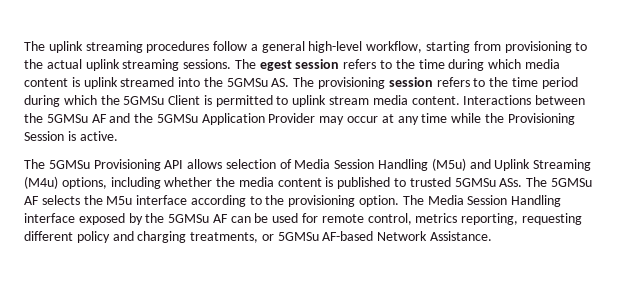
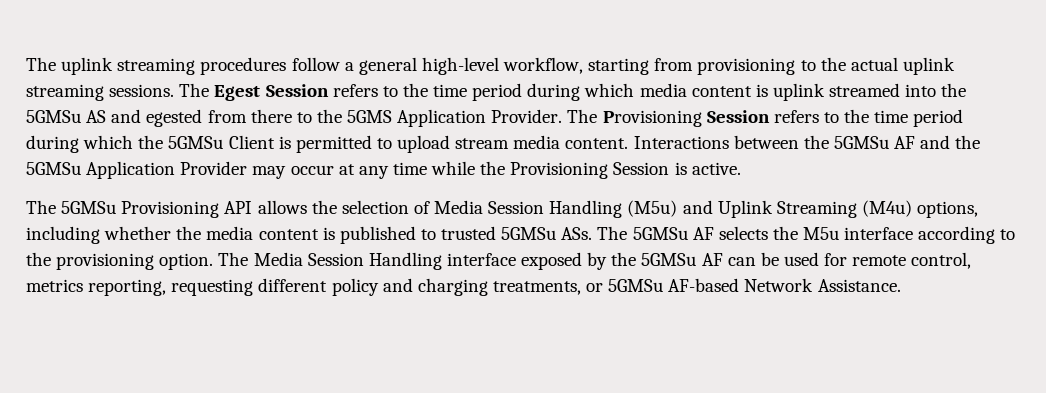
[259,59,445,71] egest session refers to the time -> [214,83,523,101] Egest Session refers to the time period
[271,77,433,89] AS. The provisioning session -> [86,109,770,127] AS and egested from there to the 5GMS Application Provider. The Provisioning Session
[292,95,327,107] uplink -> [397,135,451,153] upload
(223, 164) none -> [311,200,337,214] the

